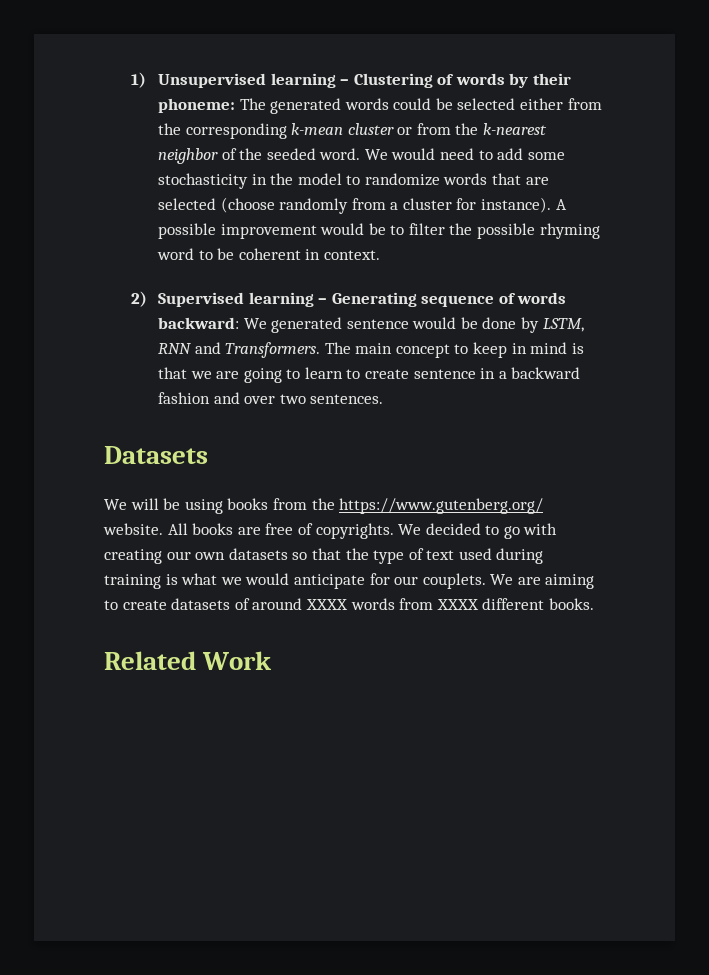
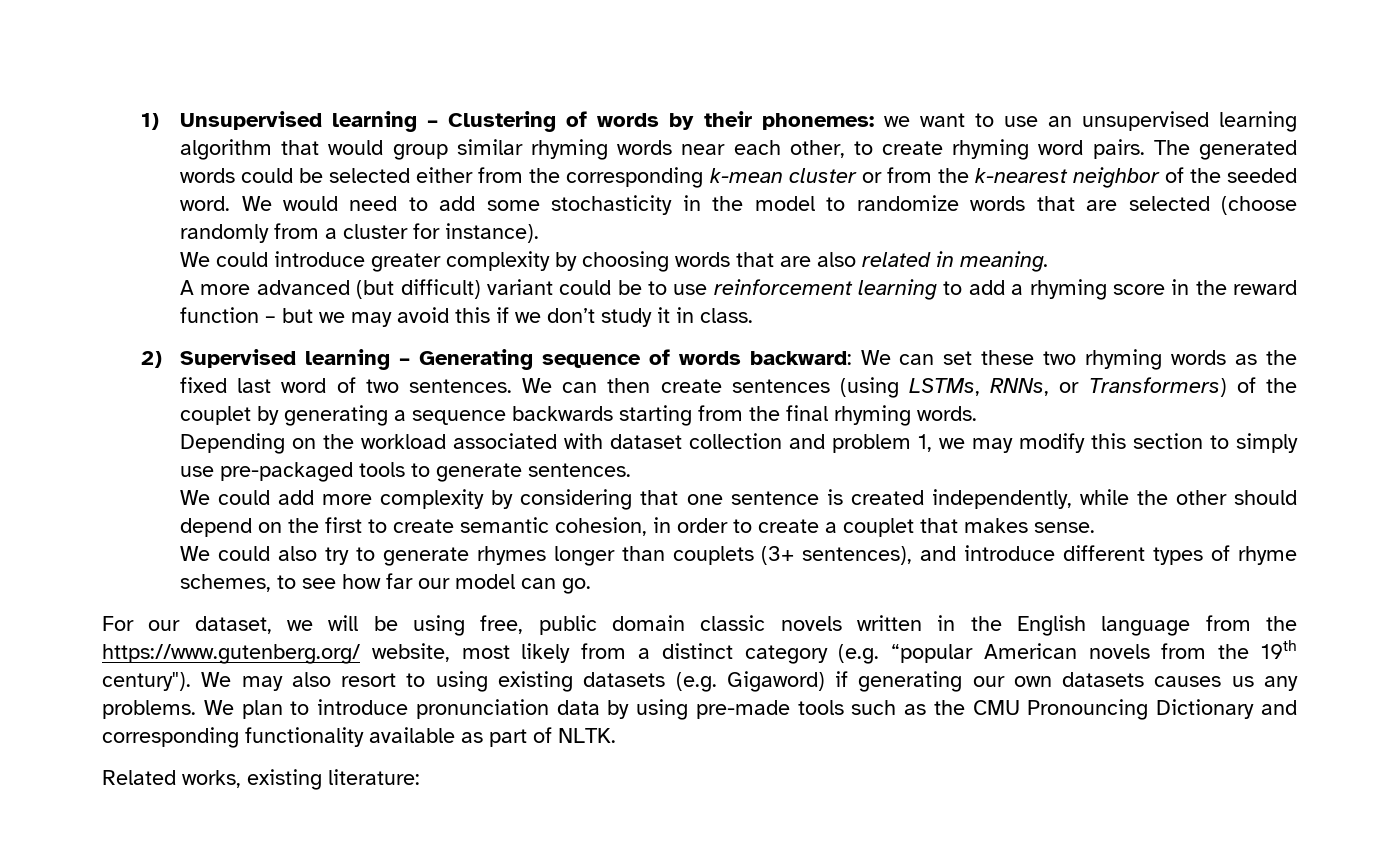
[157,98,235,113] phoneme: -> [761,111,1297,132] [180,139,1145,160] phonemes: we want to use an unsupervised learning algorithm that would group similar rhyming words near each other, to create rhyming word pairs.
[555,199,567,210] [157,223,600,239] [156,248,380,260] A possible improvement would be to filter the possible rhyming word to be coherent in context. -> [180,251,1050,272] [180,279,1297,300] [180,307,754,327] // We could introduce greater complexity by choosing words that are also related in meaning. // A more advanced (but difficult) variant could be to use reinforcement learning to add a rhyming score in the reward function – but we may avoid this if we don’t study it in class.
[271,317,584,333] [157,342,584,358] [157,367,581,383] [157,392,384,404] [104,446,208,464] [104,498,544,514] [103,523,558,539] [104,548,544,564] [104,573,595,589] [104,598,594,610] [104,651,273,670] generated sentence would be done by LSTM, RNN and Transformers. The main concept to keep in mind is that we are going to learn to create sentence in a backward fashion and over two sentences. // Datasets // We will be using books from the https://www.gutenberg.org/ website. All books are free of copyrights. We decided to go with creating our own datasets so that the type of text used during training is what we would anticipate for our couplets. We are aiming to create datasets of around XXXX words from XXXX different books. // Related Work -> [899,349,1297,370] [180,377,1297,398] [180,405,978,426] [180,433,1298,454] [180,462,632,482] [180,489,1297,510] [180,517,1096,537] [180,545,1297,566] [180,573,592,594] [102,615,1297,636] [102,640,1297,664] [102,671,1299,692] [102,699,1297,720] [102,727,616,748] [102,769,420,790] can set these two rhyming words as the fixed last word of two sentences. We can then create sentences (using LSTMs, RNNs, or Transformers) of the couplet by generating a sequence backwards starting from the final rhyming words. // Depending on the workload associated with dataset collection and problem 1, we may modify this section to simply use pre-packaged tools to generate sentences. // We could add more complexity by considering that one sentence is created independently, while the other should depend on the first to create semantic cohesion, in order to create a couplet that makes sense. // We could also try to generate rhymes longer than couplets (3+ sentences), and introduce different types of rhyme schemes, to see how far our model can go. // For our dataset, we will be using free, public domain classic novels written in the English language from the https://www.gutenberg.org/ website, most likely from a distinct category (e.g. “popular American novels from the 19th century"). We may also resort to using existing datasets (e.g. Gigaword) if generating our own datasets causes us any problems. We plan to introduce pronunciation data by using pre-made tools such as the CMU Pronouncing Dictionary and corresponding functionality available as part of NLTK. // Related works, existing literature:

